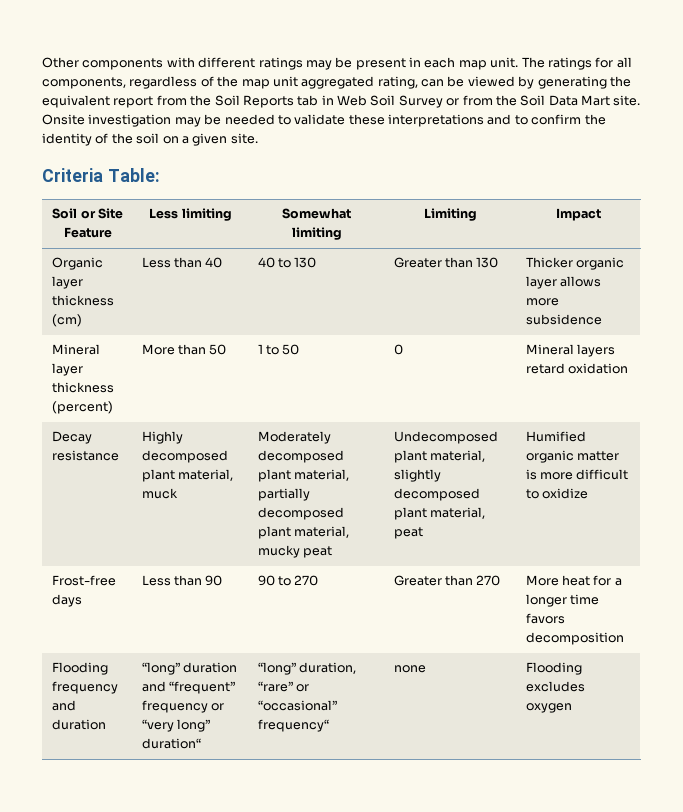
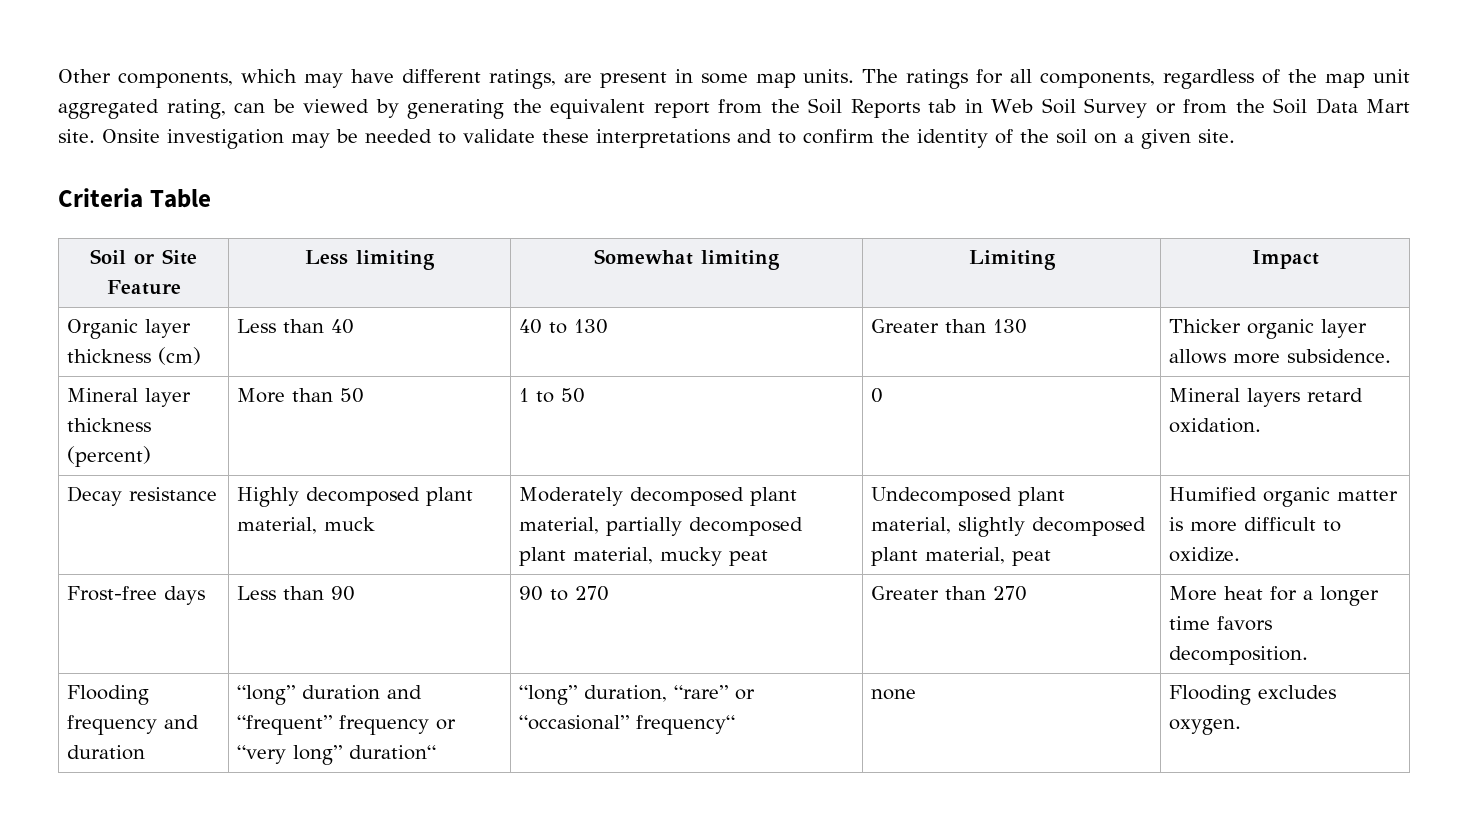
[82,57,519,70] components with different ratings may be present in each map unit. -> [117,69,855,89] components, which may have different ratings, are present in some map units.
[107,168,160,182] Table: -> [149,189,211,208] Table
[525,314,602,325] subsidence -> [1287,349,1392,363] subsidence.
[567,363,628,374] oxidation -> [1169,418,1262,433] oxidation.
[541,488,588,499] oxidize -> [1169,547,1241,562] oxidize.
[525,632,624,645] decomposition -> [1169,646,1309,665] decomposition.
[525,703,572,713] oxygen -> [1169,719,1242,735] oxygen.

